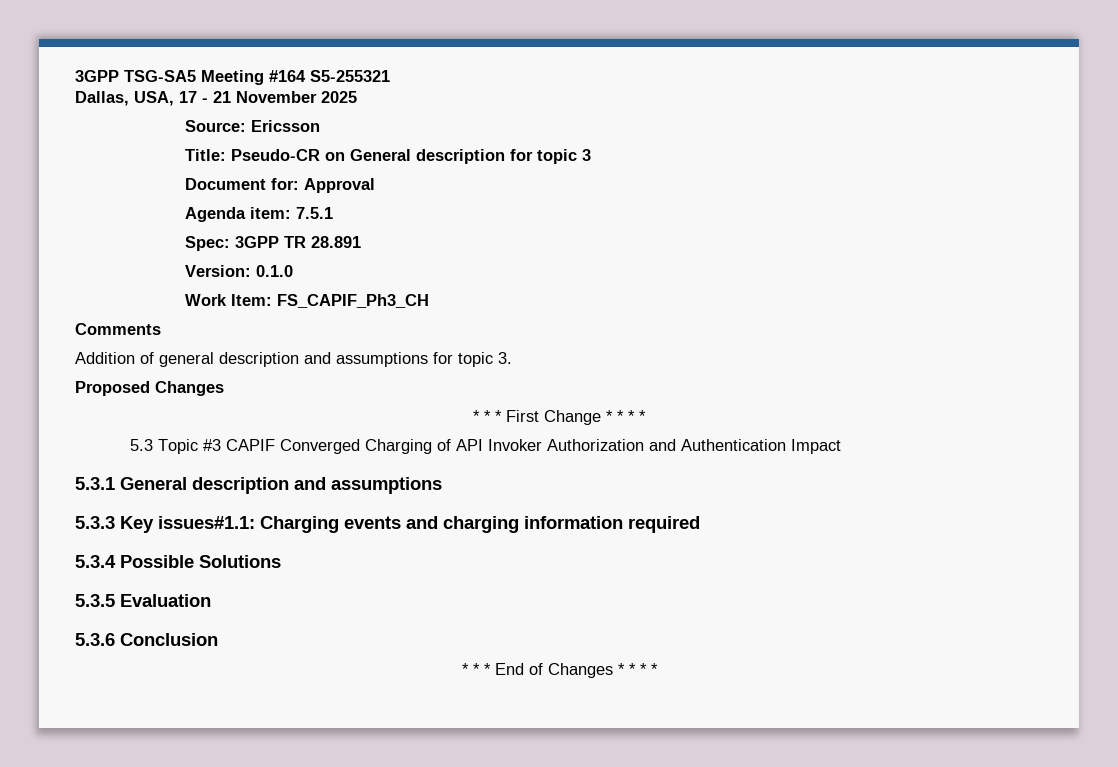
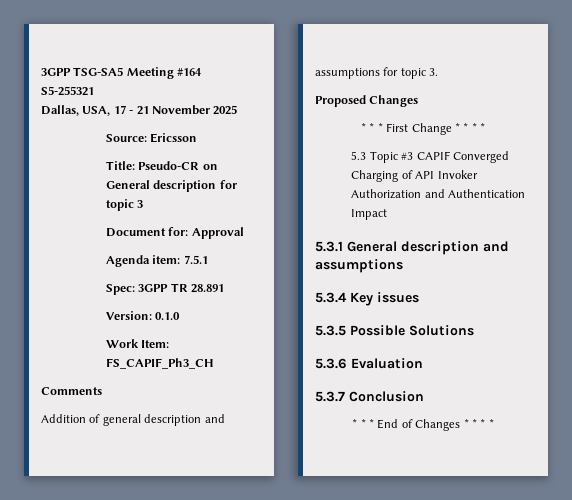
[75,516,700,533] [75,555,116,568] 5.3.3 Key issues#1.1: Charging events and charging information required // 5.3.4 -> [315,292,419,306] [315,325,346,336] 5.3.4 Key issues // 5.3.5
[75,594,115,607] 5.3.5 -> [315,358,347,369] 5.3.6
[75,633,115,646] 5.3.6 -> [315,391,345,402] 5.3.7

